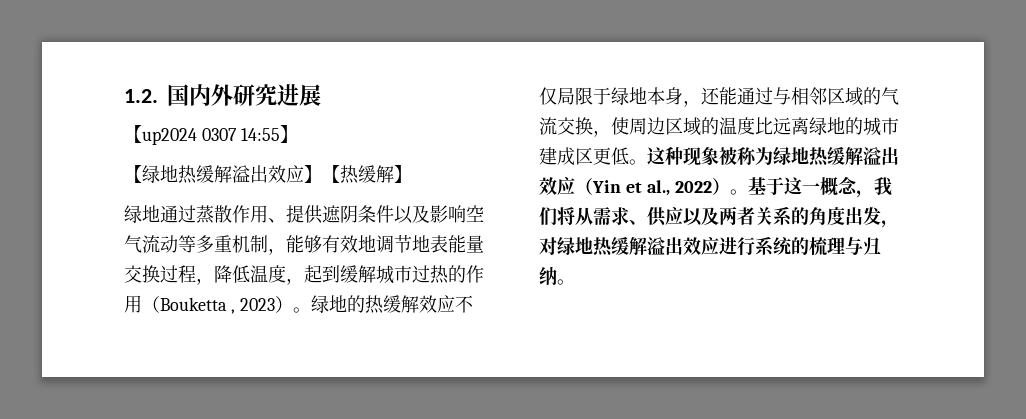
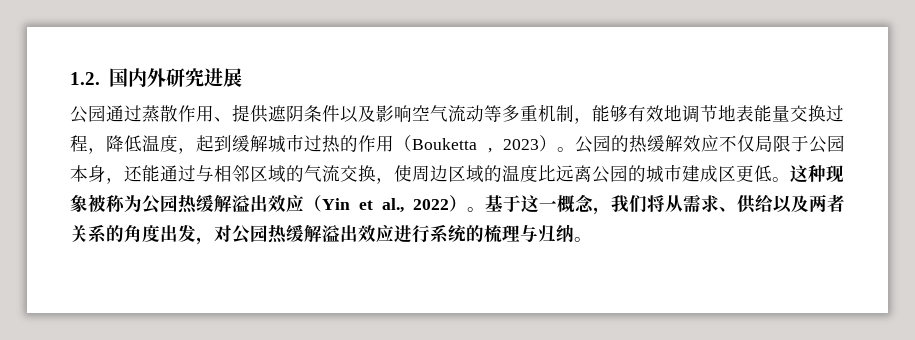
[124,125,298,145] [124,165,412,184] [124,205,160,223] 【up2024 0307 14:55】 // 【绿地热缓解溢出效应】【热缓解】 // 绿地 -> [70,105,106,123] 公园
[310,295,347,313] 绿地 -> [575,135,611,153] 公园
[611,87,647,105] 绿地 -> [809,135,845,153] 公园
[809,117,845,135] 绿地 -> [592,165,628,183] 公园
[773,147,809,165] 绿地 -> [142,195,178,214] 公园
[665,207,683,225] 应 -> [755,194,773,212] 给
[557,237,593,255] 绿地 -> [232,225,268,244] 公园

